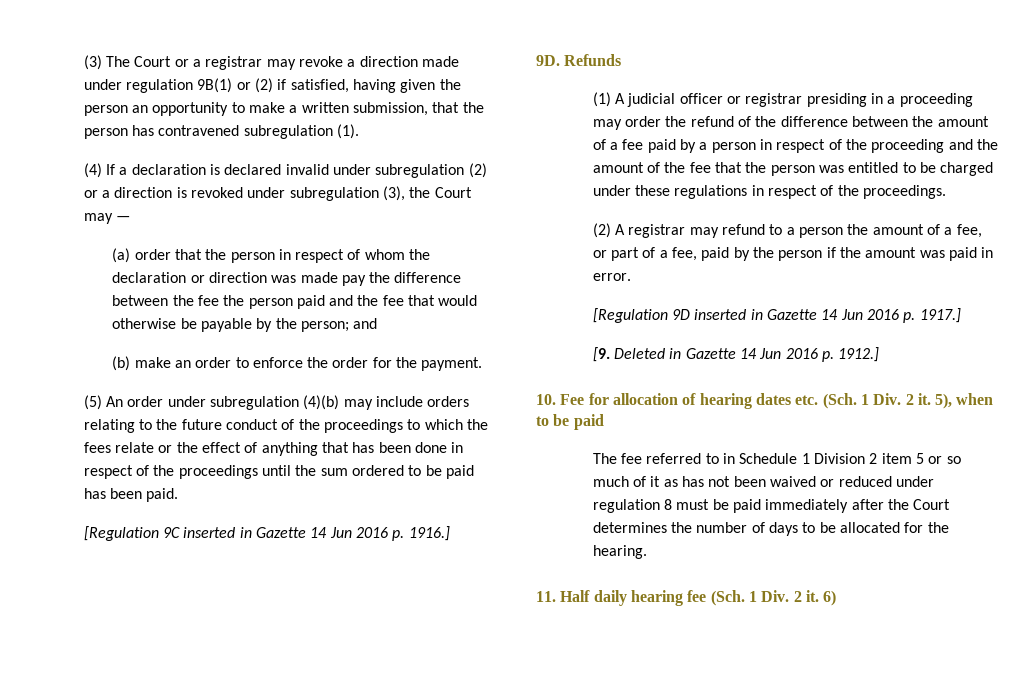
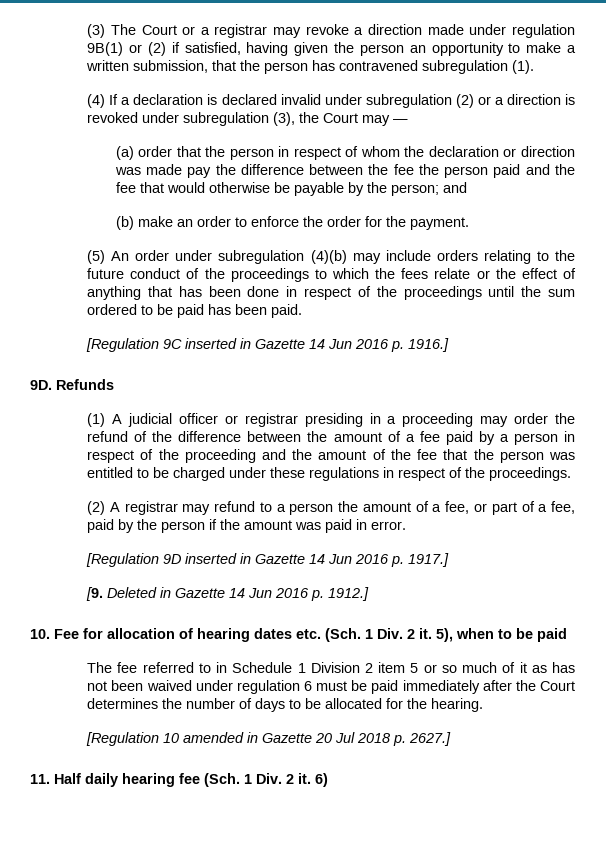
[820,476,935,487] [592,499,673,513] or reduced under regulation 8 -> [195,680,312,694] under regulation 6
(647, 552) none -> [86,732,452,746] // [Regulation 10 amended in Gazette 20 Jul 2018 p. 2627.]

